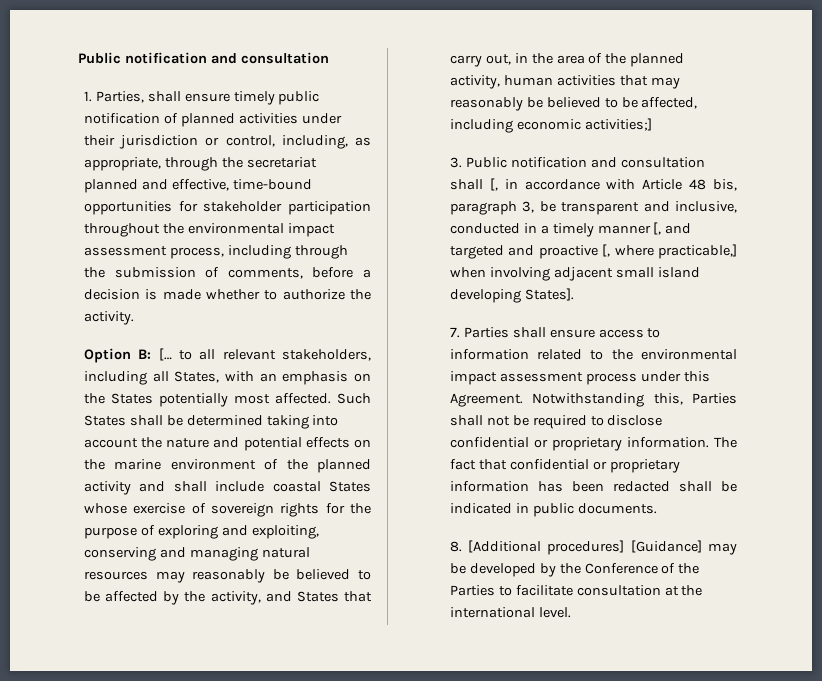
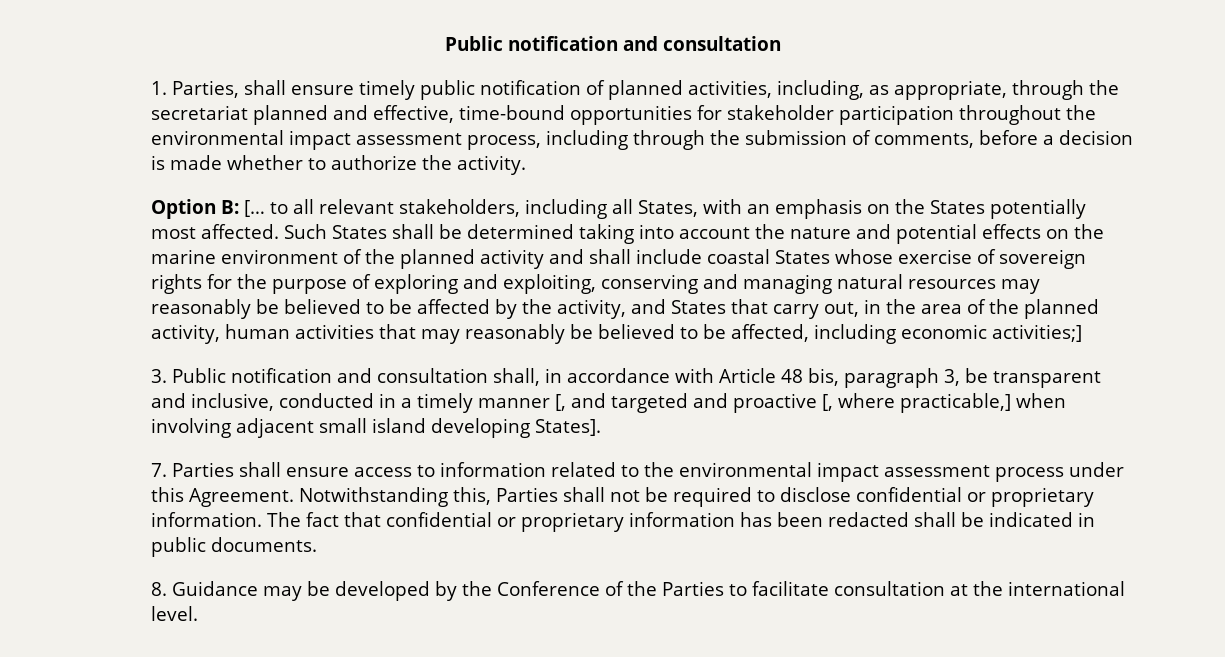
[238,113,342,124] [83,135,275,149] activities under their jurisdiction or control, -> [688,80,773,98] activities,
[449,178,498,191] shall [, -> [493,368,541,386] shall,
[468,540,702,555] [Additional procedures] [Guidance] -> [172,581,259,596] Guidance

